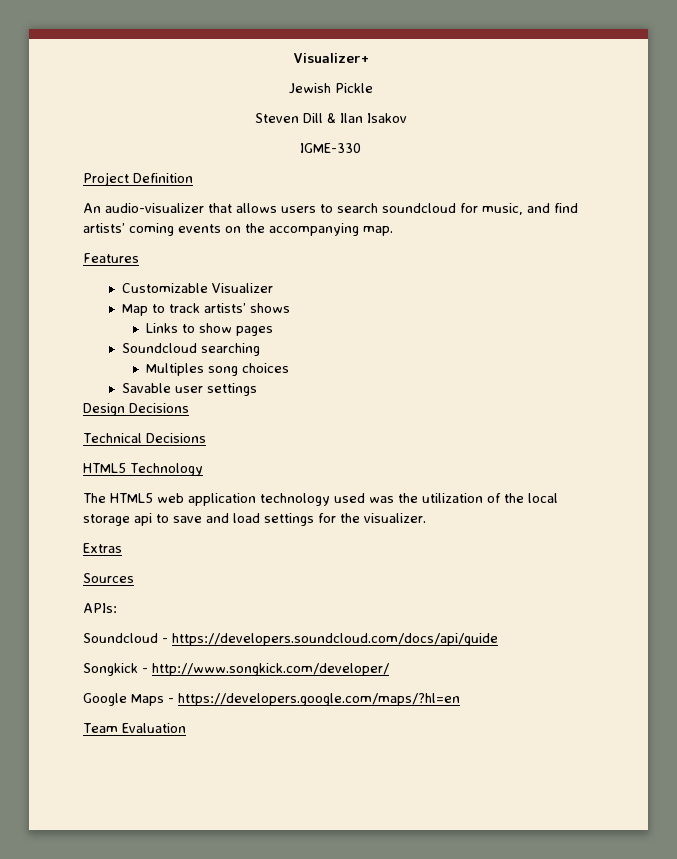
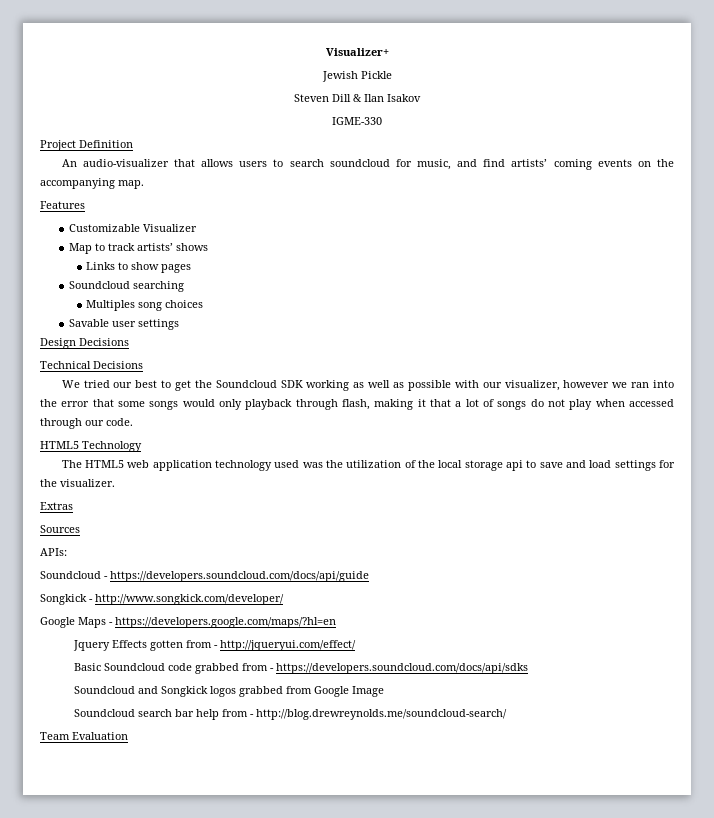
(206, 438) none -> [61,380,674,391] [40,399,674,410] [40,418,133,429] // We tried our best to get the Soundcloud SDK working as well as possible with our visualizer, however we ran into the error that some songs would only playback through flash, making it that a lot of songs do not play when accessed through our code.
(460, 699) none -> [73,640,357,651] [74,663,529,674] [74,686,385,697] [74,709,508,720] // Jquery Effects gotten from - http://jqueryui.com/effect/ // Basic Soundcloud code grabbed from - https://developers.soundcloud.com/docs/api/sdks // Soundcloud and Songkick logos grabbed from Google Image // Soundcloud search bar help from - http://blog.drewreynolds.me/soundcloud-search/

